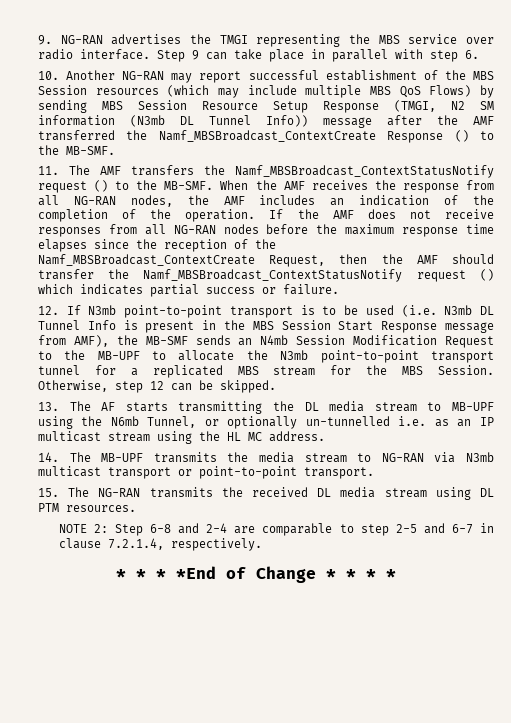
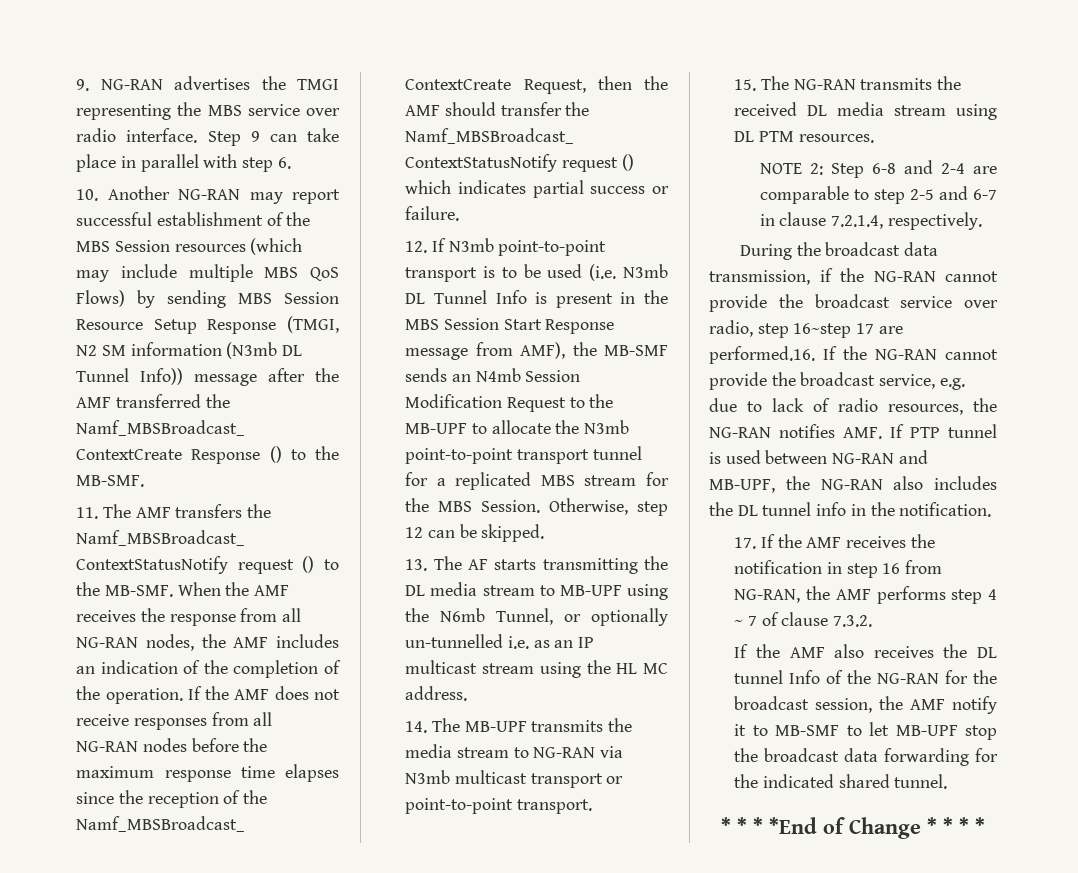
(262, 544) none -> [740,242,939,260] [709,268,998,285] [709,294,998,312] [709,320,903,338] [709,346,998,364] [709,372,965,390] [709,398,997,415] [709,424,997,439] [709,450,928,464] [709,476,997,493] [709,502,992,517] [734,534,935,549] [734,560,943,578] [734,586,997,604] [734,612,873,627] [734,644,997,658] [734,670,997,684] [734,696,997,714] [734,722,997,740] [734,748,998,766] [734,774,948,789] // During the broadcast data transmission, if the NG-RAN cannot provide the broadcast service over radio, step 16~step 17 are performed.16. If the NG-RAN cannot provide the broadcast service, e.g. due to lack of radio resources, the NG-RAN notifies AMF. If PTP tunnel is used between NG-RAN and MB-UPF, the NG-RAN also includes the DL tunnel info in the notification. // 17. If the AMF receives the notification in step 16 from NG-RAN, the AMF performs step 4 ~ 7 of clause 7.3.2. // If the AMF also receives the DL tunnel Info of the NG-RAN for the broadcast session, the AMF notify it to MB-SMF to let MB-UPF stop the broadcast data forwarding for the indicated shared tunnel.

